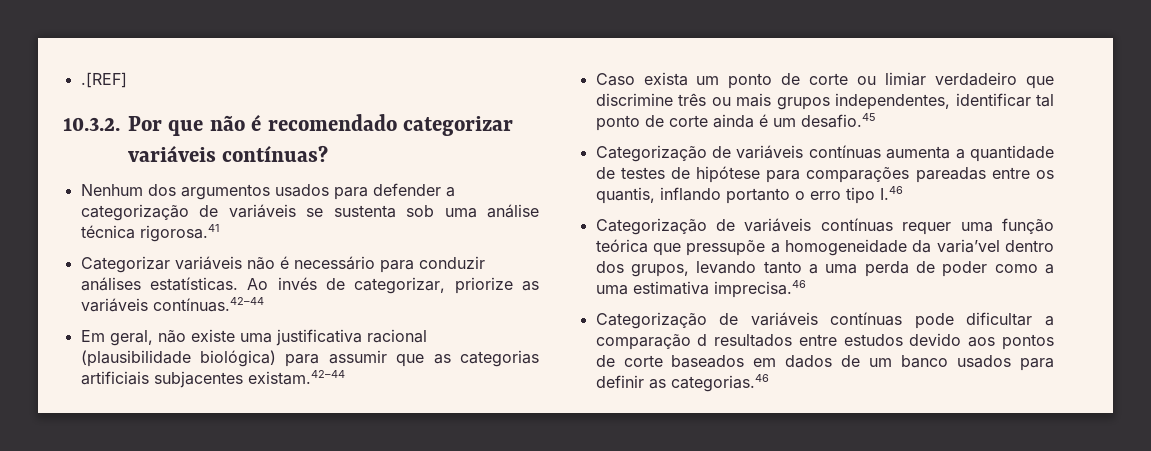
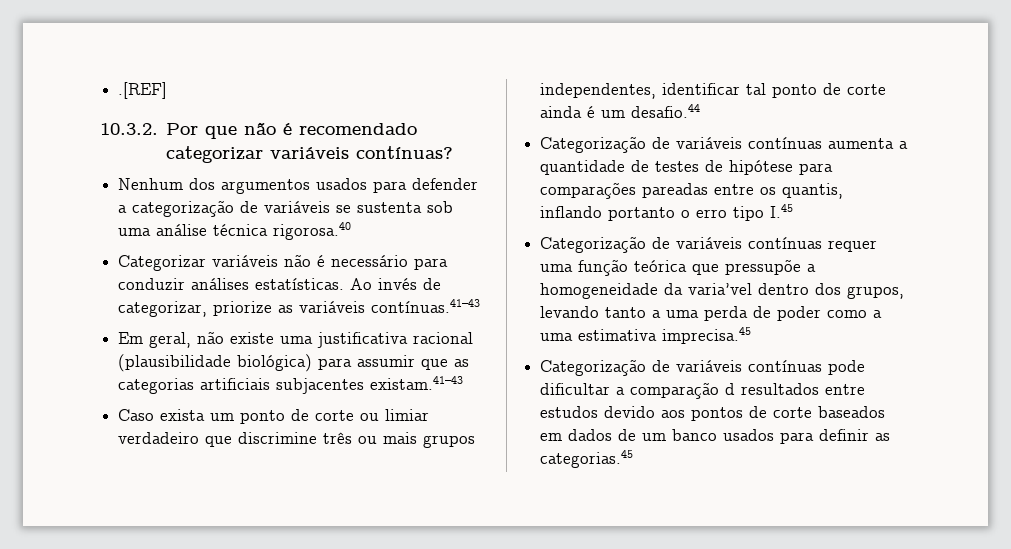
[139,224,219,242] rigorosa.41 -> [273,222,352,240] rigorosa.40
[152,297,264,312] contínuas.42–44 -> [371,299,481,313] contínuas.41–43
[247,370,345,385] existam.42–44 -> [370,376,464,390] existam.41–43
[800,113,876,128] desafio.45 -> [631,104,701,118] desafio.44
[879,186,903,200] I.46 -> [770,204,794,218] I.45
[713,280,806,298] imprecisa.46 -> [662,327,752,344] imprecisa.45
[670,374,769,392] categorias.46 -> [540,450,634,468] categorias.45

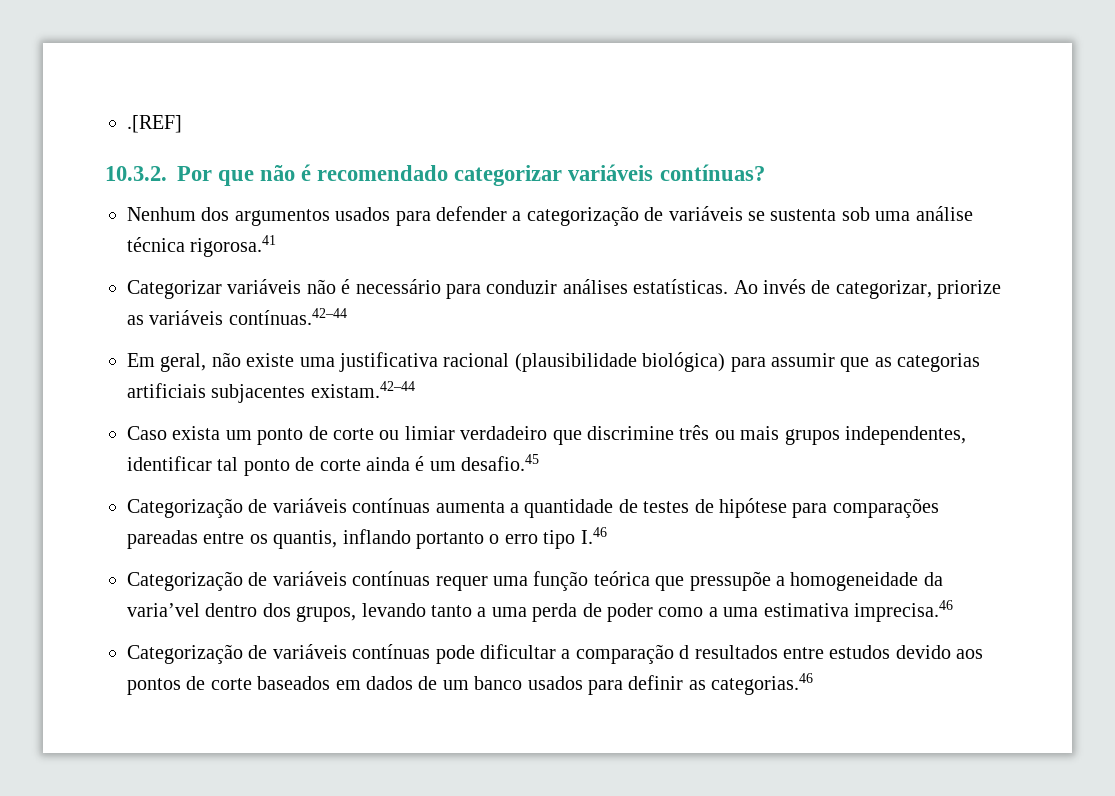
[273,222,352,240] rigorosa.40 -> [190,235,277,257] rigorosa.41
[371,299,481,313] contínuas.41–43 -> [228,308,347,325] contínuas.42–44
[370,376,464,390] existam.41–43 -> [310,381,415,398] existam.42–44
[631,104,701,118] desafio.44 -> [461,454,540,471] desafio.45
[770,204,794,218] I.45 -> [580,527,607,544] I.46
[662,327,752,344] imprecisa.45 -> [853,600,953,622] imprecisa.46
[540,450,634,468] categorias.45 -> [711,673,814,695] categorias.46

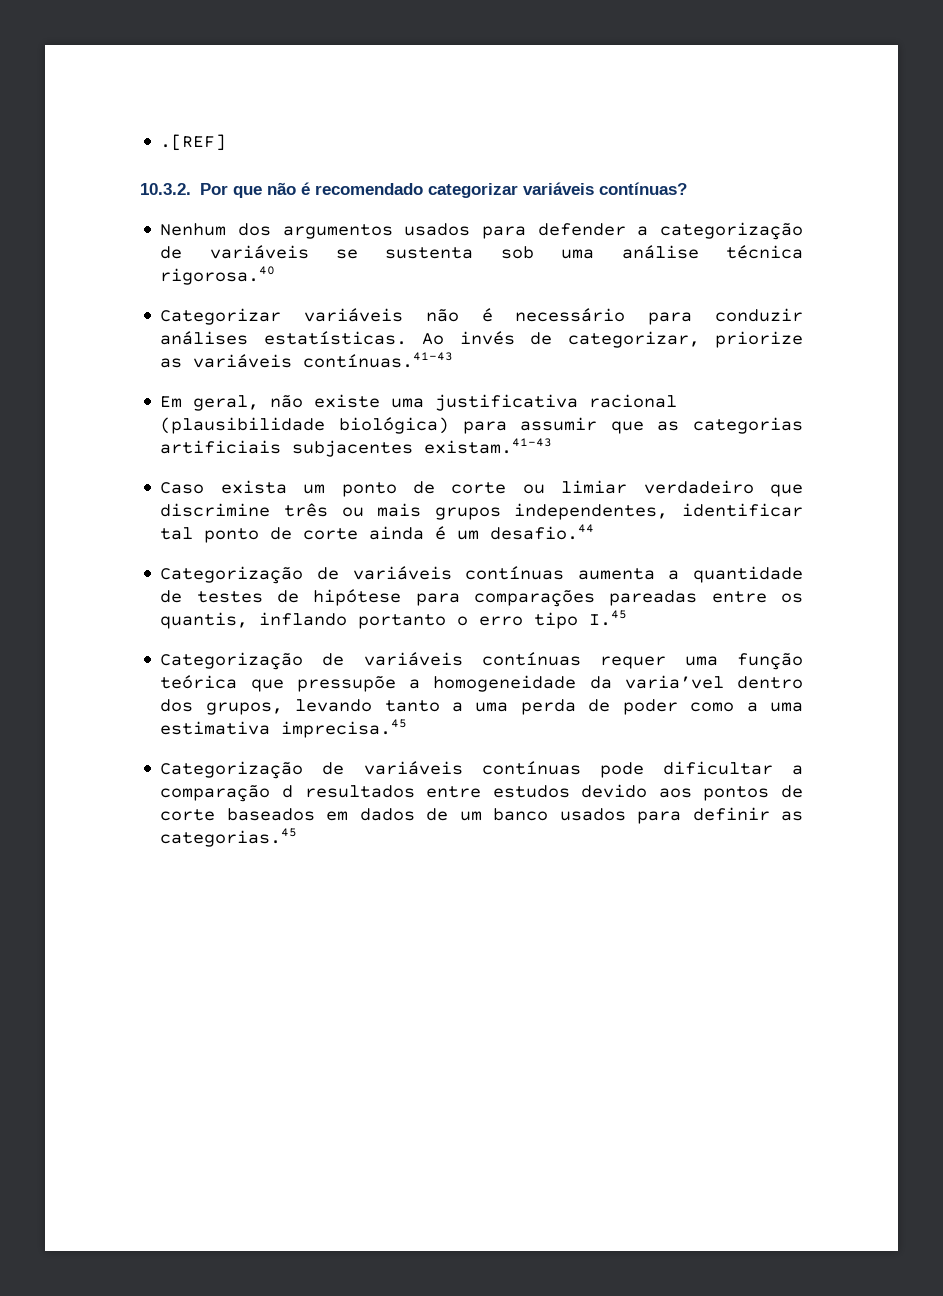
[190,235,277,257] rigorosa.41 -> [160,266,276,285] rigorosa.40
[228,308,347,325] contínuas.42–44 -> [303,352,454,368] contínuas.41–43
[310,381,415,398] existam.42–44 -> [424,438,553,454] existam.41–43
[461,454,540,471] desafio.45 -> [490,524,595,540] desafio.44
[580,527,607,544] I.46 -> [589,610,628,626] I.45
[853,600,953,622] imprecisa.46 -> [281,719,408,738] imprecisa.45
[711,673,814,695] categorias.46 -> [160,828,298,847] categorias.45

